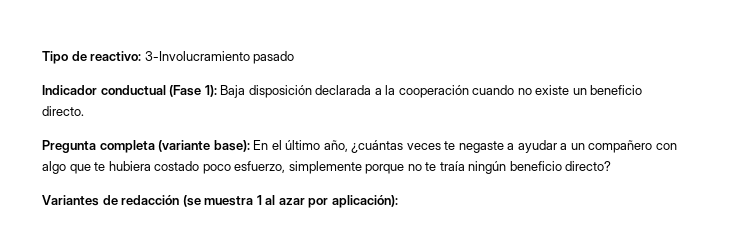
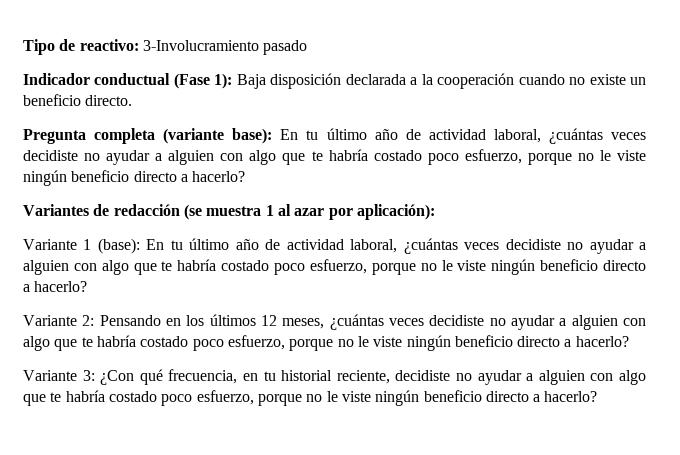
[271,140,677,153] [42,161,612,174] el último año, ¿cuántas veces te negaste a ayudar a un compañero con algo que te hubiera costado poco esfuerzo, simplemente porque no te traía ningún beneficio directo? -> [306,128,646,144] [23,149,646,165] [23,170,246,186] tu último año de actividad laboral, ¿cuántas veces decidiste no ayudar a alguien con algo que te habría costado poco esfuerzo, porque no le viste ningún beneficio directo a hacerlo?
(398, 201) none -> [23,238,647,254] [23,259,647,275] [23,281,88,292] [23,314,647,330] [23,335,629,351] [23,369,647,385] [23,390,598,406] // Variante 1 (base): En tu último año de actividad laboral, ¿cuántas veces decidiste no ayudar a alguien con algo que te habría costado poco esfuerzo, porque no le viste ningún beneficio directo a hacerlo? // Variante 2: Pensando en los últimos 12 meses, ¿cuántas veces decidiste no ayudar a alguien con algo que te habría costado poco esfuerzo, porque no le viste ningún beneficio directo a hacerlo? // Variante 3: ¿Con qué frecuencia, en tu historial reciente, decidiste no ayudar a alguien con algo que te habría costado poco esfuerzo, porque no le viste ningún beneficio directo a hacerlo?

